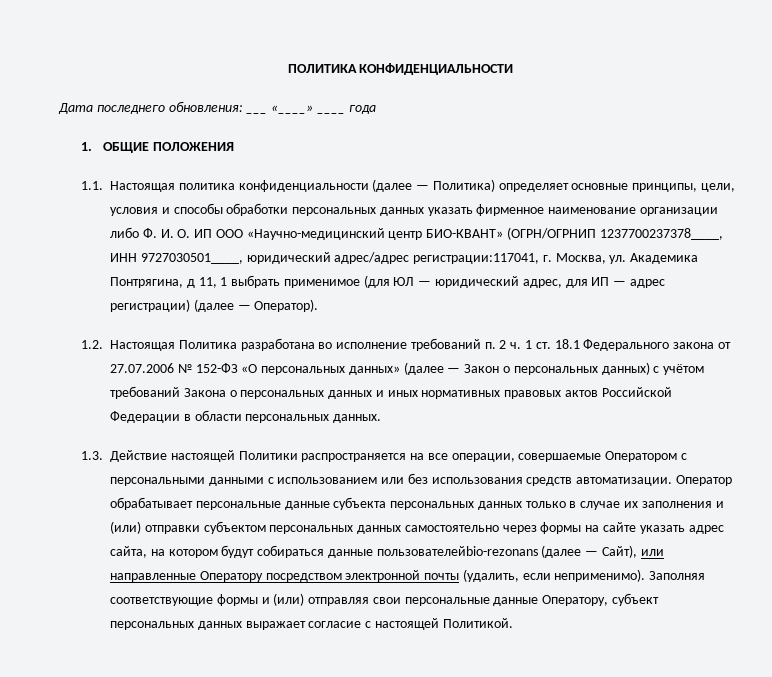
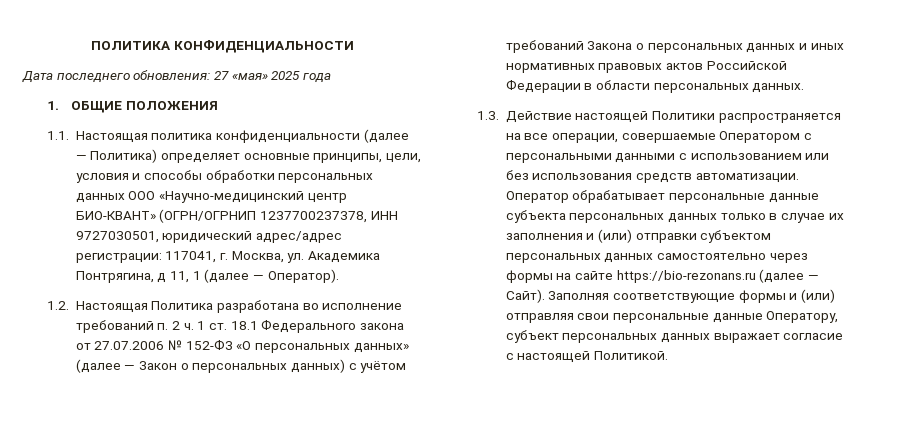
[246,105,345,114] ___ «____» ____ -> [213,71,301,80] 27 «мая» 2025
[427,204,718,216] [109,227,213,238] указать фирменное наименование организации либо Ф. И. О. ИП -> (125, 198) none
[599,228,723,240] [109,252,540,264] 1237700237378____, ИНН 9727030501____, юридический адрес/адрес регистрации:117041, -> [260,211,398,223] [75,231,343,243] [75,251,217,263] 1237700237378, ИНН 9727030501, юридический адрес/адрес регистрации: 117041,
[231,275,665,288] [109,299,190,312] выбрать применимое (для ЮЛ — юридический адрес, для ИП — адрес регистрации) -> (201, 275) none
[639,525,724,534] [109,545,664,558] [109,569,646,582] указать адрес сайта, на котором будут собираться данные пользователейbio-rezonans (далее — Сайт), или направленные Оператору посредством электронной почты (удалить, если неприменимо). -> [616,269,820,283] [505,289,545,303] https://bio-rezonans.ru (далее — Сайт).

